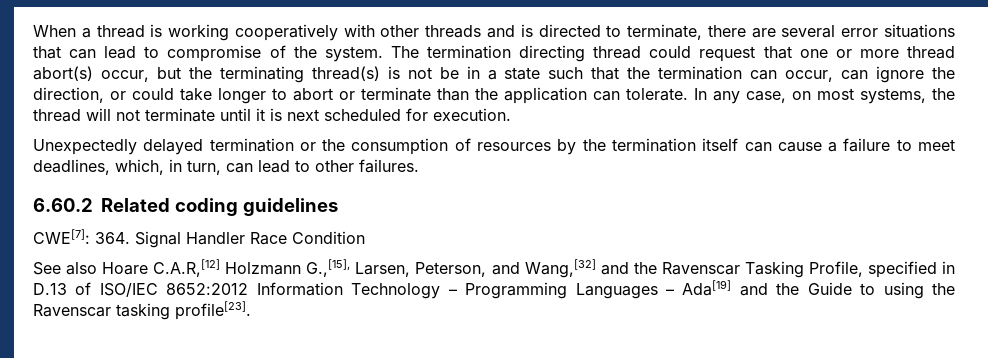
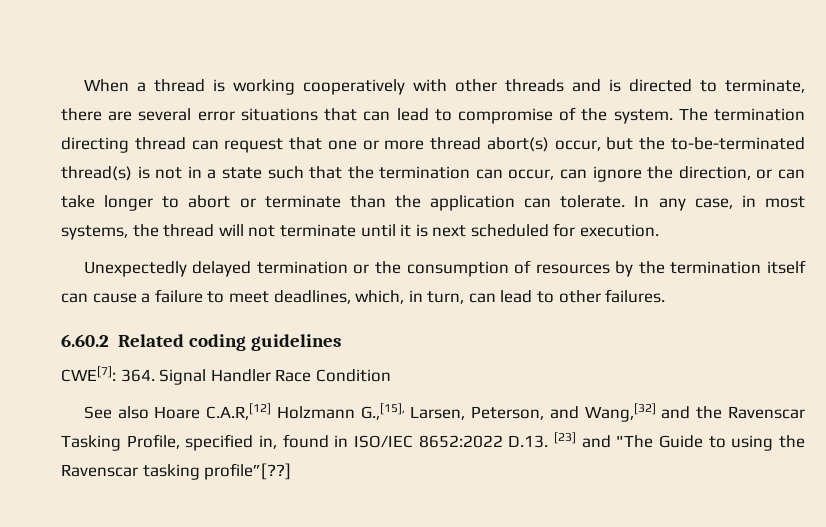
[649,46,692,58] could -> [191,140,219,150] can
[219,66,304,83] terminating -> [670,137,805,150] to-be-terminated
[439,67,459,79] be -> (183, 173) none
[132,88,174,100] could -> [778,169,806,179] can
[792,91,811,100] on -> [741,195,756,207] in
[942,261,955,274] [33,280,800,299] in D.13 of ISO/IEC 8652:2012 Information Technology – Programming Languages – Ada[19] and the -> [259,432,654,449] in, found in ISO/IEC 8652:2022 D.13. [23] and "The
[175,301,251,320] profile[23]. -> [204,463,292,480] profile”[??]

